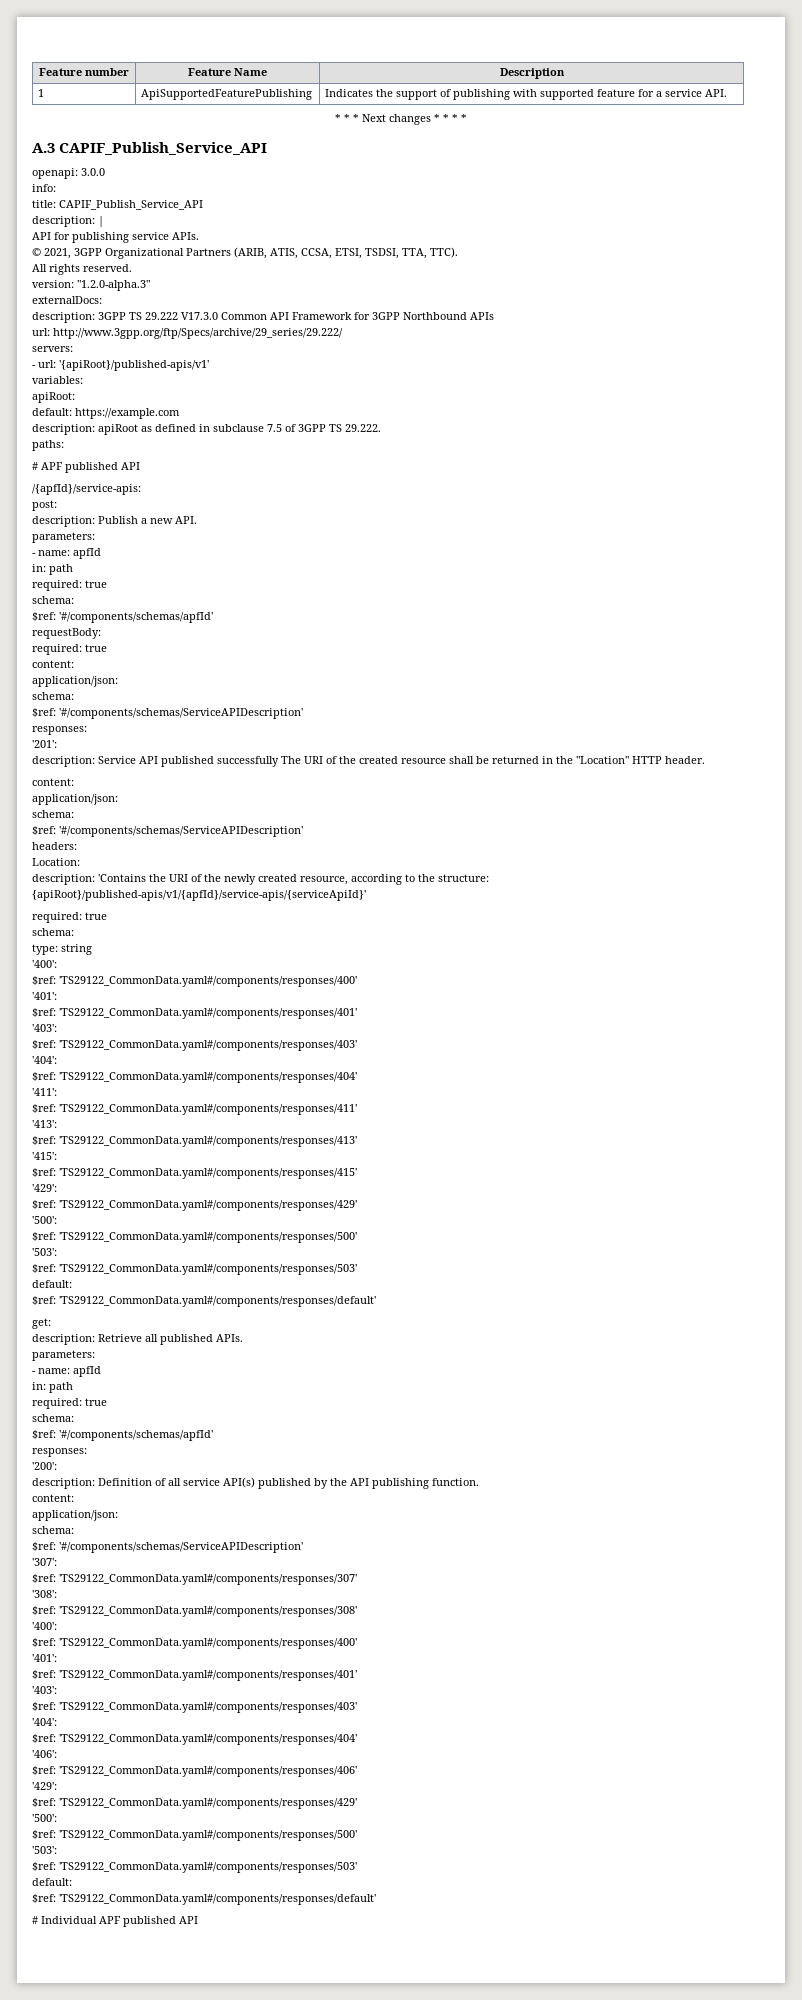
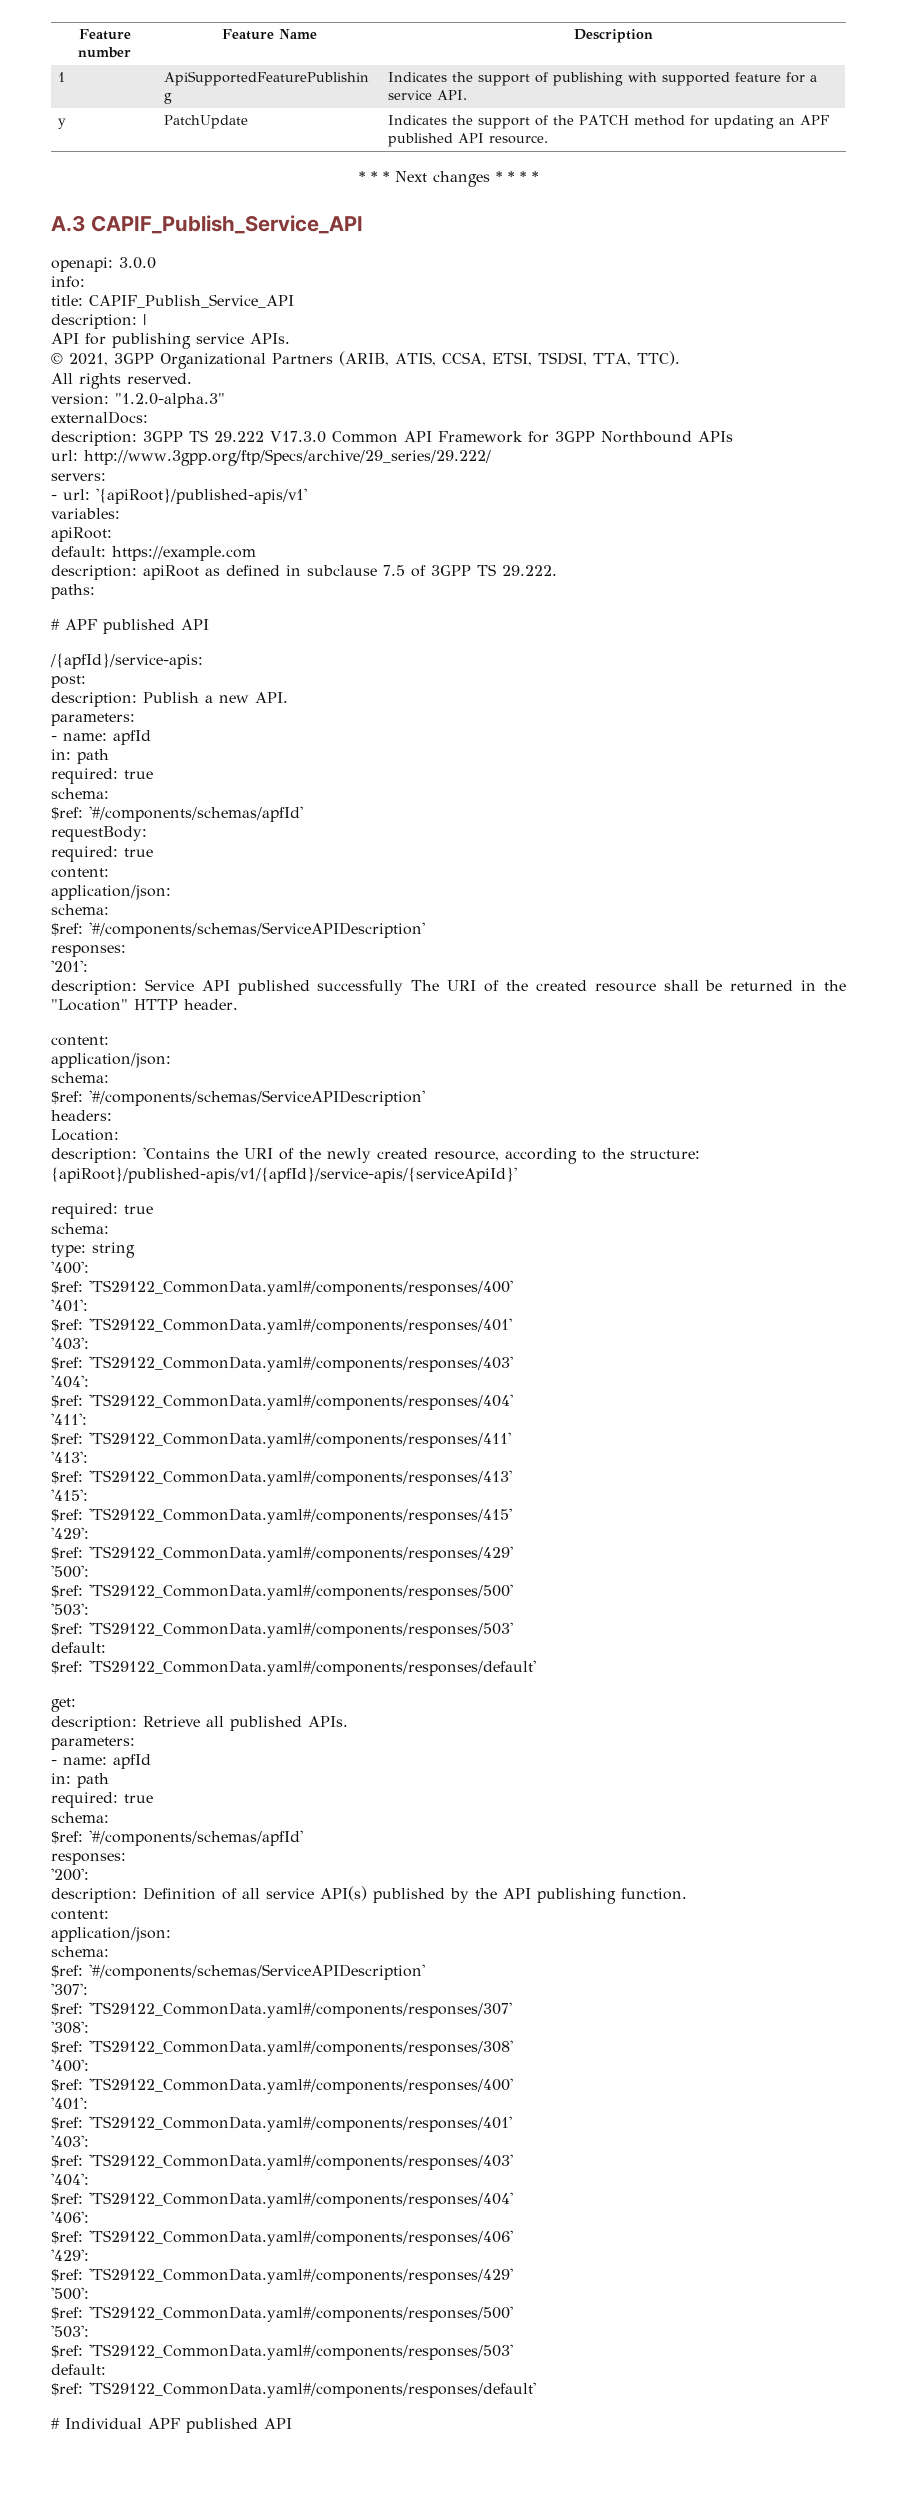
(727, 93) none -> [57,118,66,129] [163,115,248,129] [387,115,829,129] [387,133,548,147] // y | PatchUpdate | Indicates the support of the PATCH method for updating an APF published API resource.

